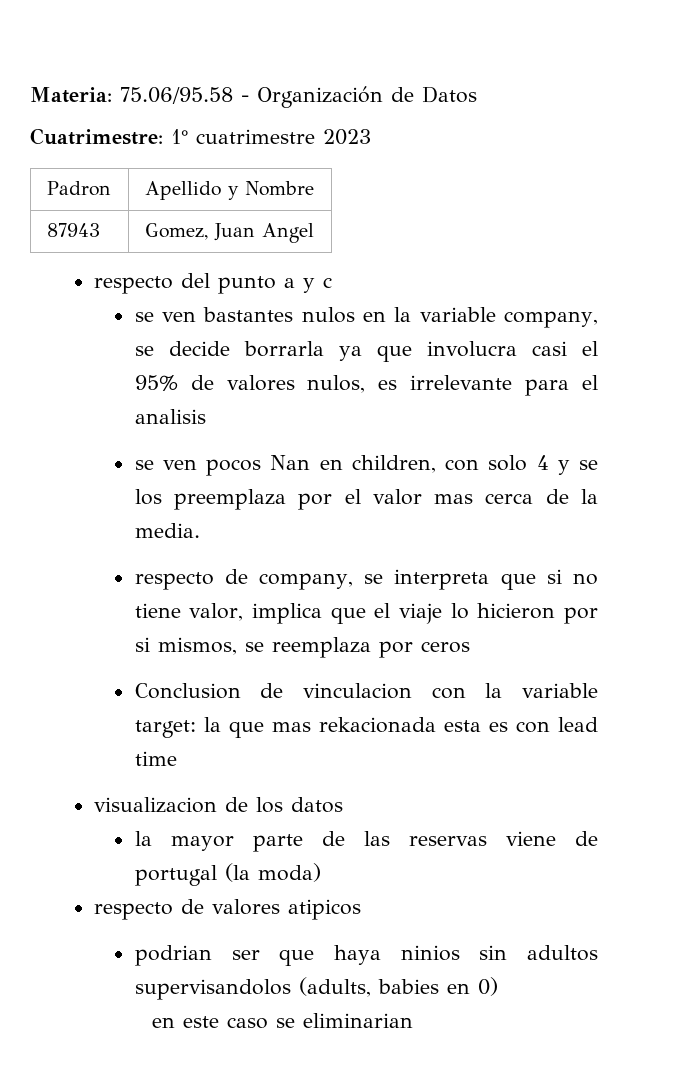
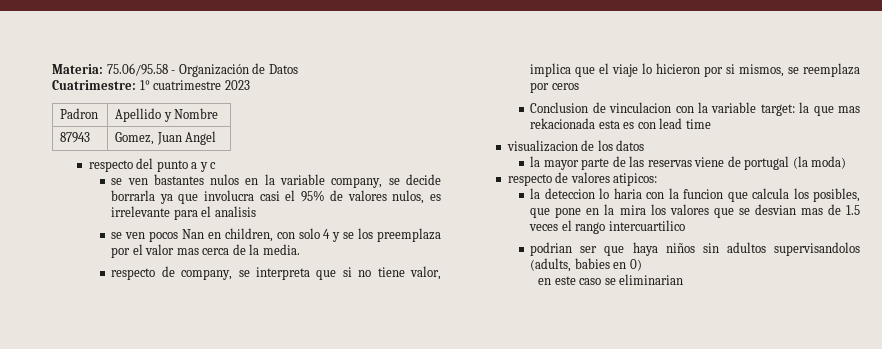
[288,899,362,920] atipicos -> [613,173,658,186] [530,188,860,202] [530,204,861,218] [529,220,685,234] atipicos: // la deteccion lo haria con la funcion que calcula los posibles, que pone en la mira los valores que se desvian mas de 1.5 veces el rango intercuartilico
[400,945,460,961] ninios -> [665,243,695,253] niños

